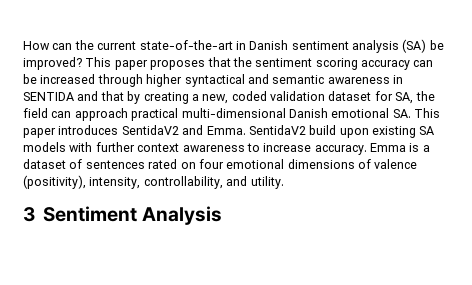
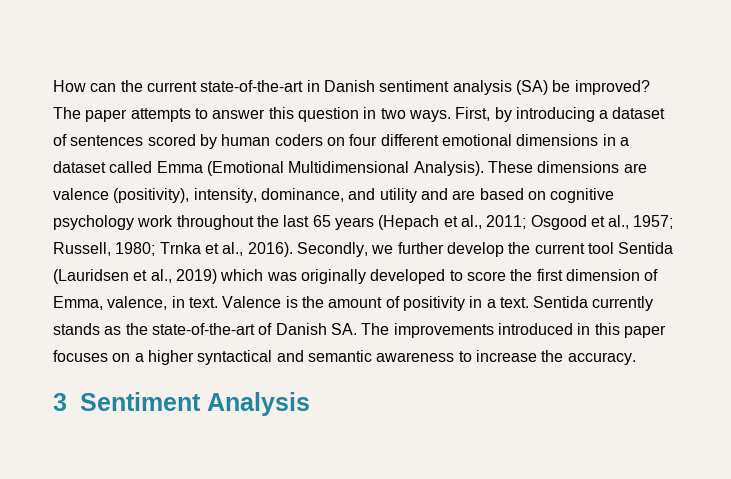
[85,57,434,70] [23,74,143,87] This paper proposes that the sentiment scoring accuracy can be increased through -> [53,107,666,122] [53,134,629,149] [53,161,647,176] [53,188,615,203] [53,215,674,230] [53,242,674,257] [53,269,659,284] [53,296,654,311] [53,323,666,338] [53,350,144,362] The paper attempts to answer this question in two ways. First, by introducing a dataset of sentences scored by human coders on four different emotional dimensions in a dataset called Emma (Emotional Multidimensional Analysis). These dimensions are valence (positivity), intensity, dominance, and utility and are based on cognitive psychology work throughout the last 65 years (Hepach et al., 2011; Osgood et al., 1957; Russell, 1980; Trnka et al., 2016). Secondly, we further develop the current tool Sentida (Lauridsen et al., 2019) which was originally developed to score the first dimension of Emma, valence, in text. Valence is the amount of positivity in a text. Sentida currently stands as the state-of-the-art of Danish SA. The improvements introduced in this paper focuses on a
[393,75,403,84] [23,91,435,104] [23,108,440,121] [23,125,435,138] [23,142,245,152] in SENTIDA and that by creating a new, coded validation dataset for SA, the field can approach practical multi-dimensional Danish emotional SA. This paper introduces SentidaV2 and Emma. SentidaV2 build upon existing SA models with further context awareness -> (455, 357) none
(312, 147) none -> [541,350,564,362] the
[370,143,430,152] [23,159,418,169] [23,175,284,189] Emma is a dataset of sentences rated on four emotional dimensions of valence (positivity), intensity, controllability, and utility. -> (636, 358) none

